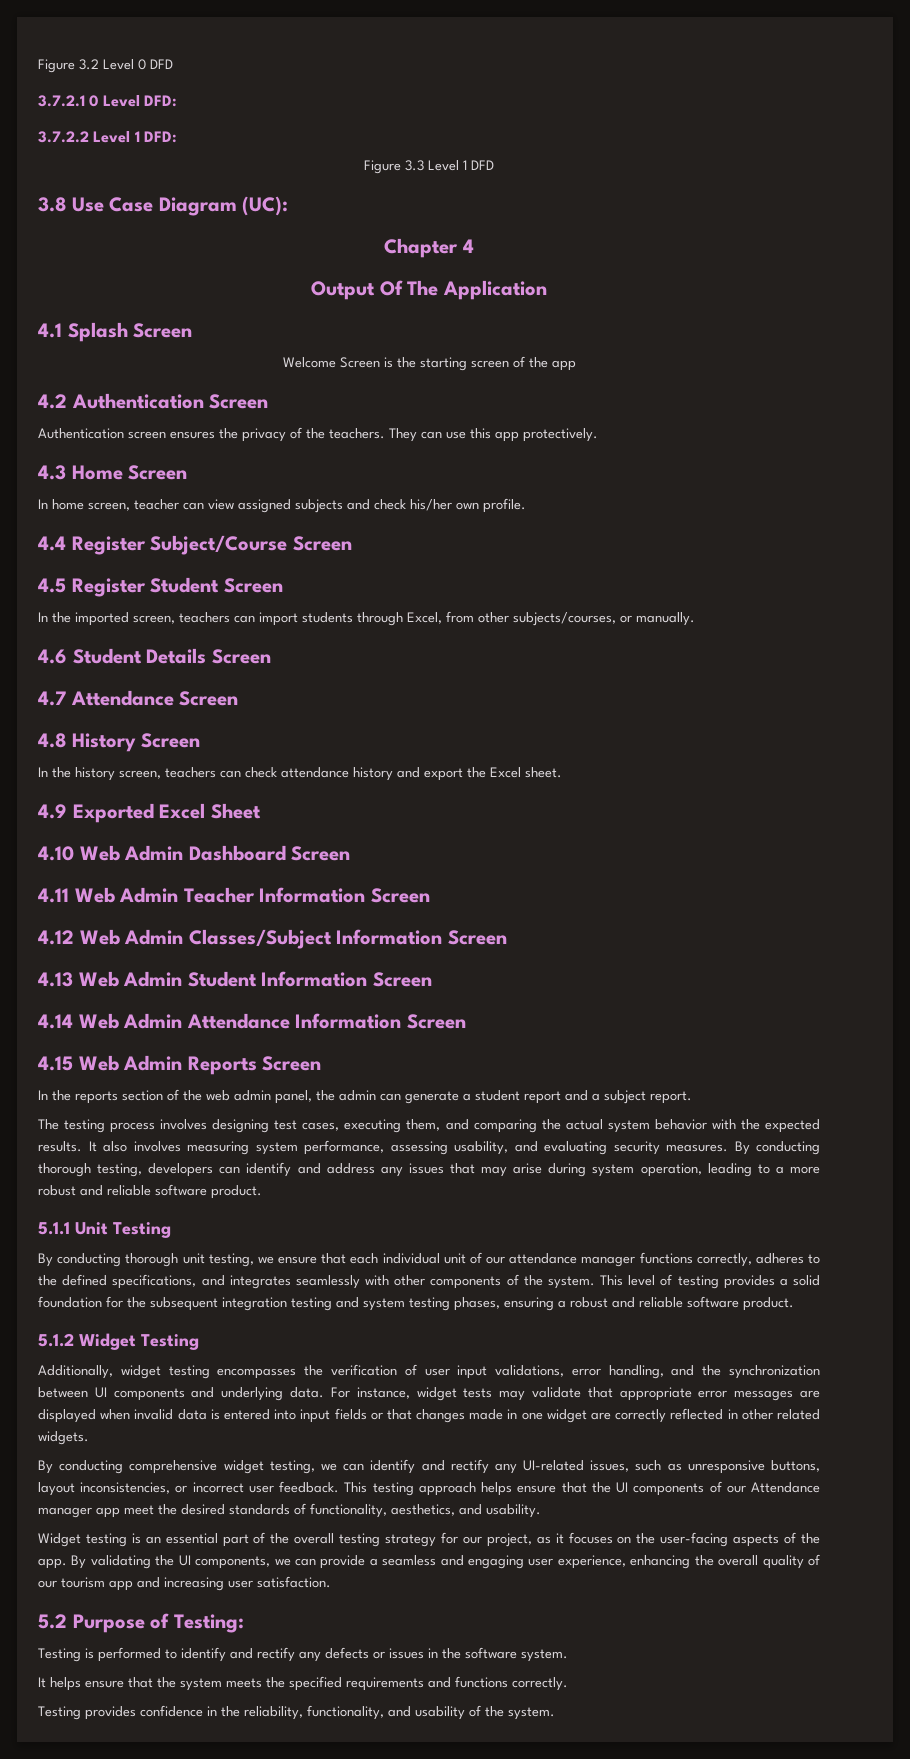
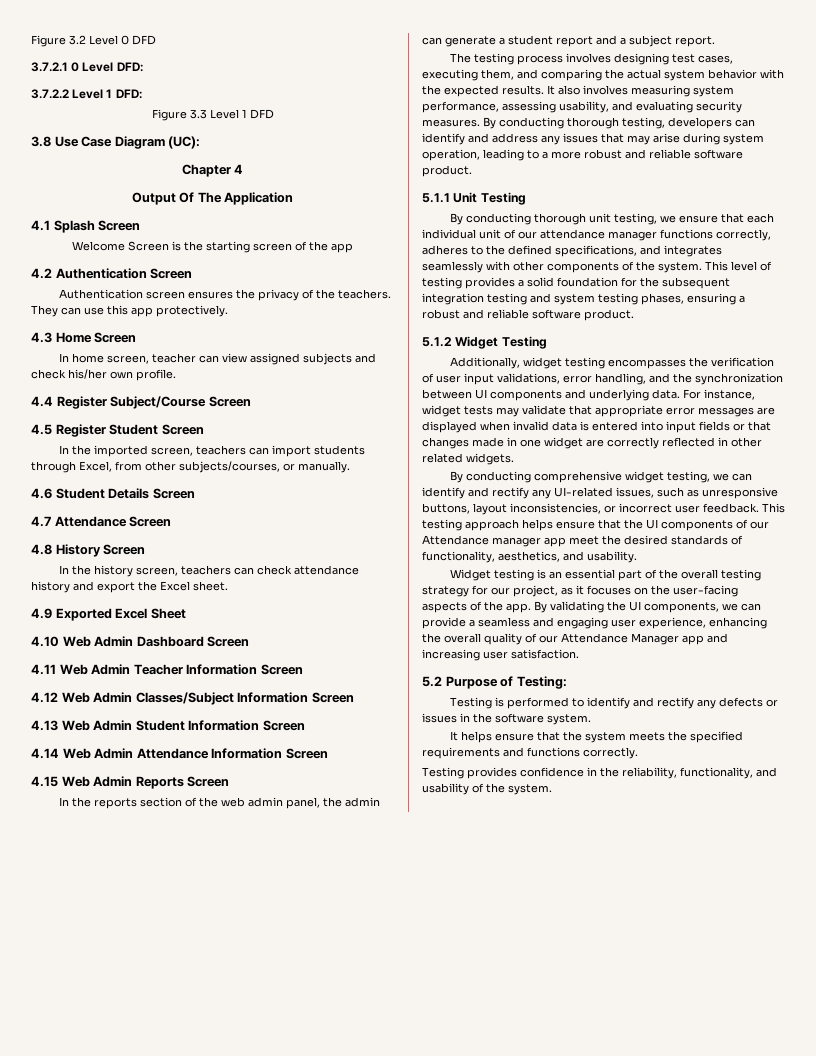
[61,1577,105,1588] tourism -> [561,633,679,645] Attendance Manager

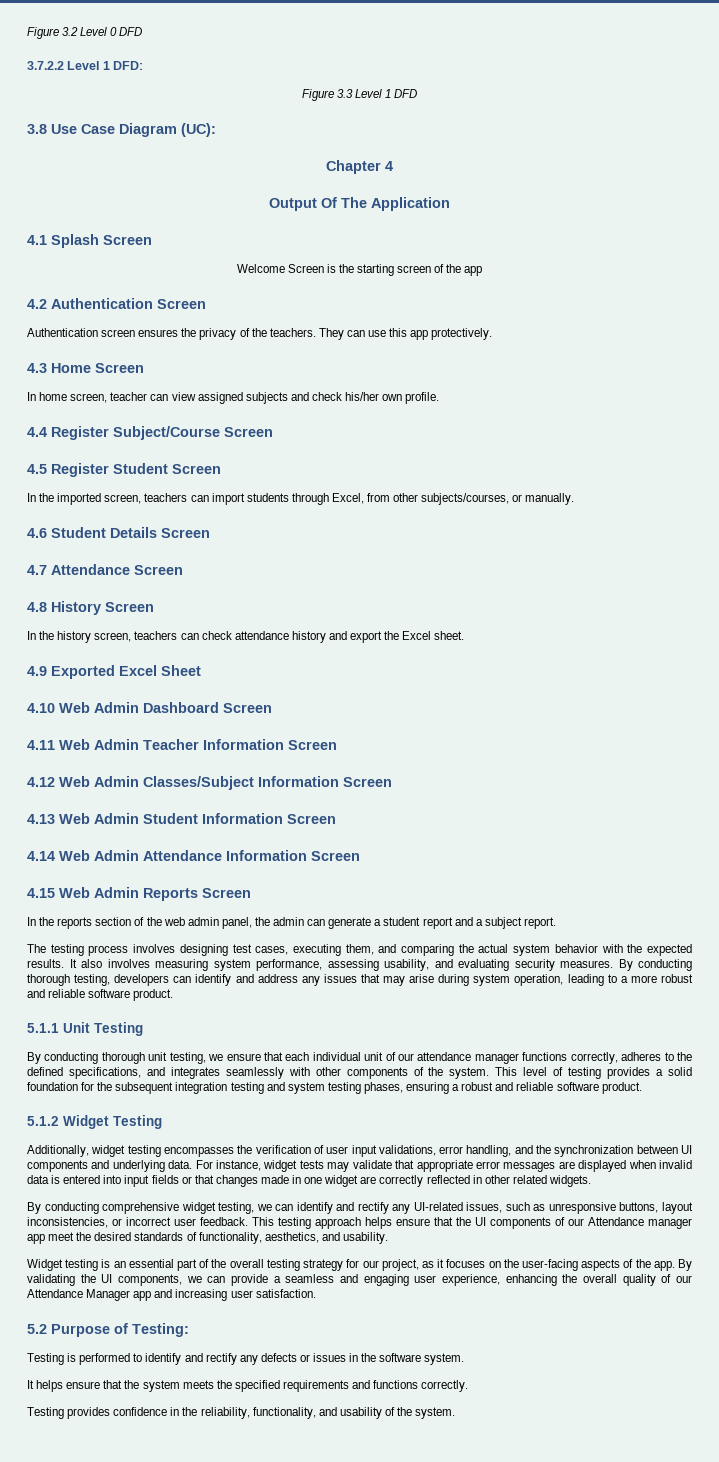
[31,62,143,72] // 3.7.2.1 0 Level DFD: -> (143, 31) none

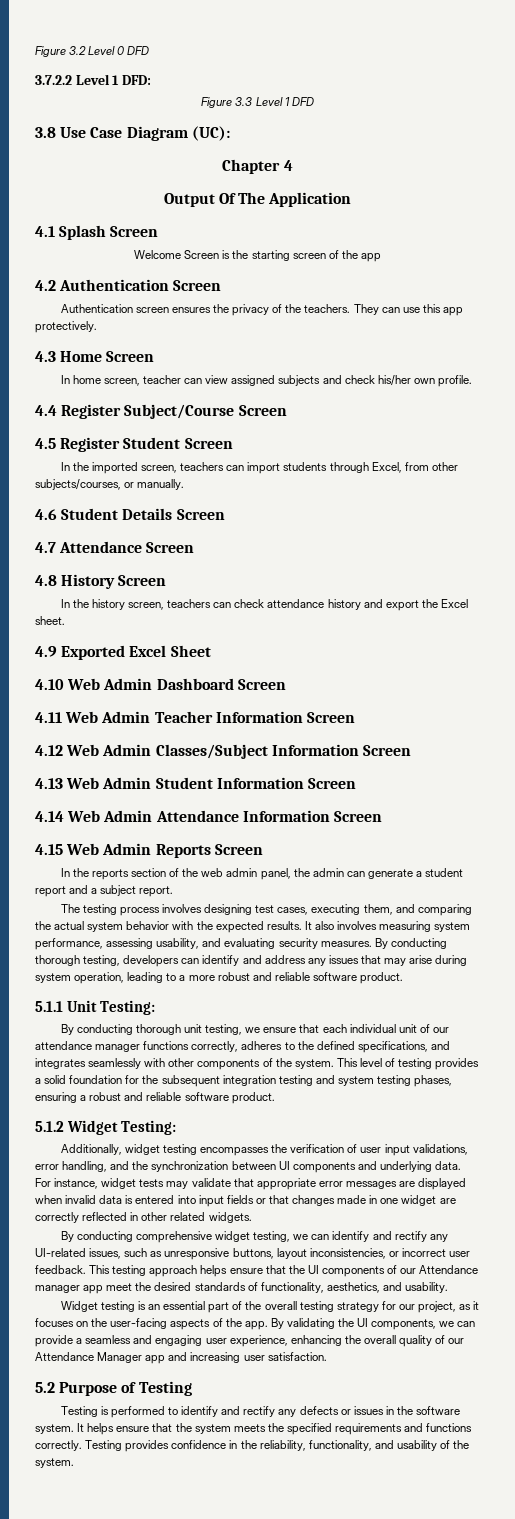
[94,1022,143,1036] Testing -> [99,1000,155,1015] Testing:
[113,1115,162,1129] Testing -> [120,1120,176,1135] Testing:
[132,1323,189,1337] Testing: -> [138,1381,192,1396] Testing
(465, 1359) // -> (74, 1429) none
(469, 1386) // -> (82, 1445) none

